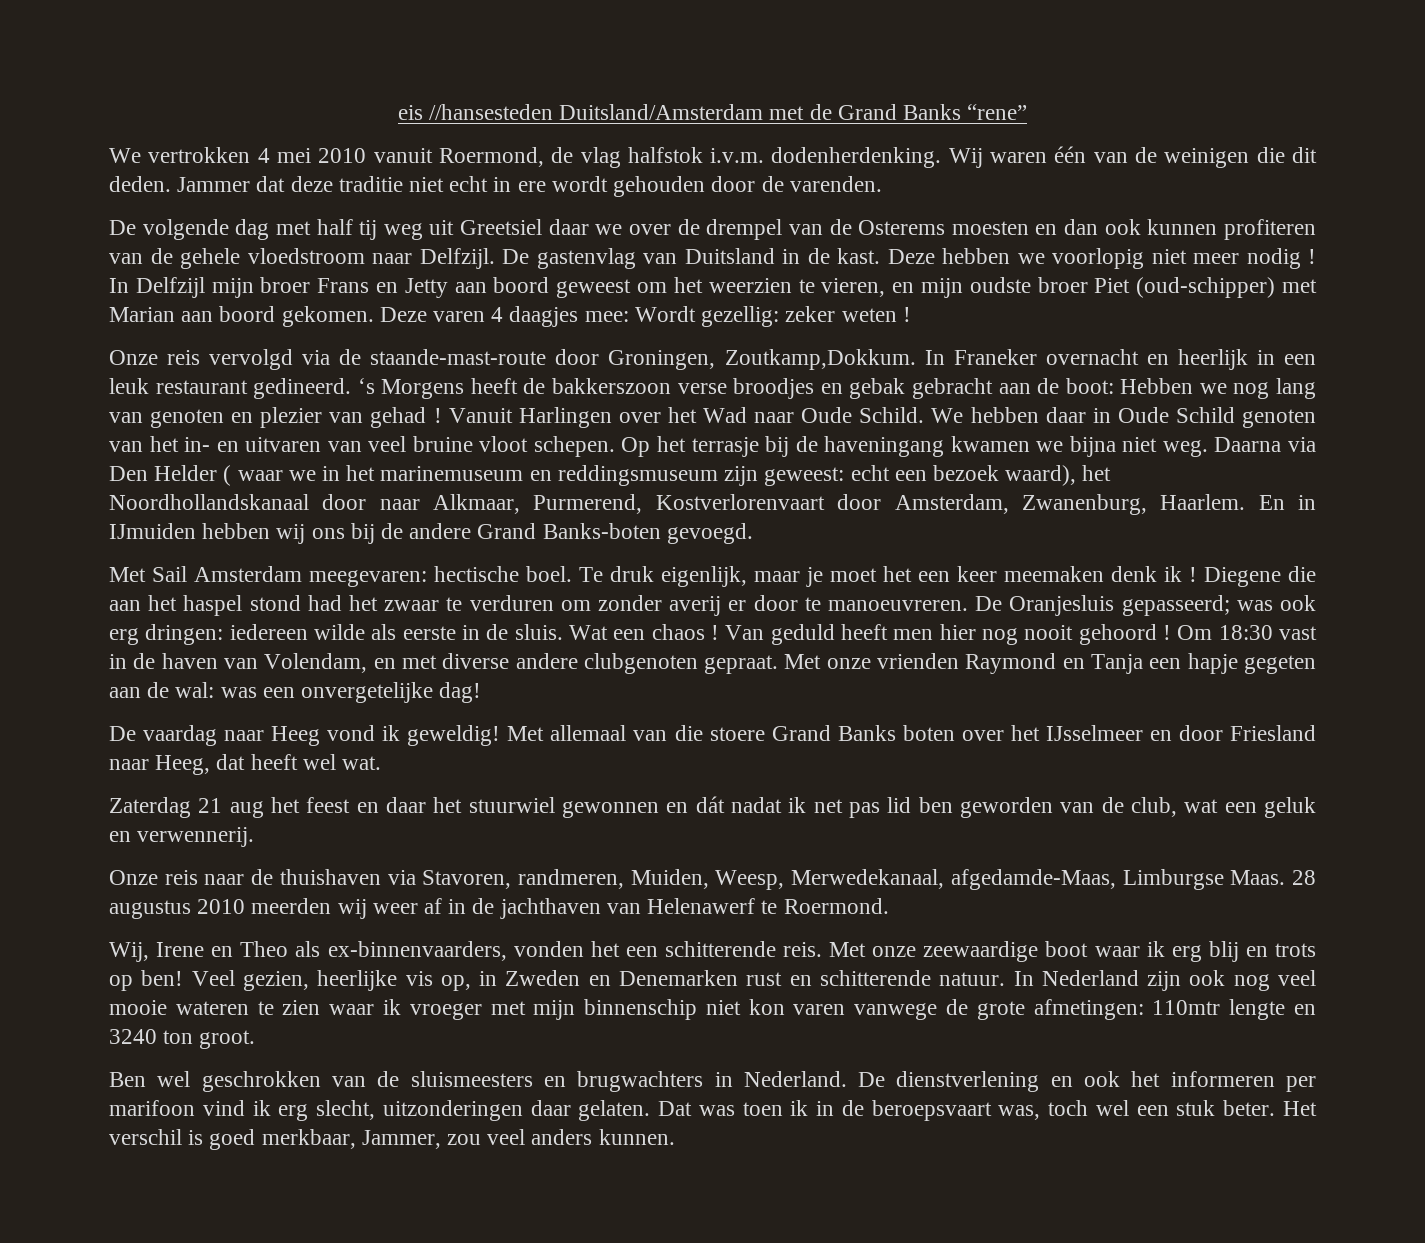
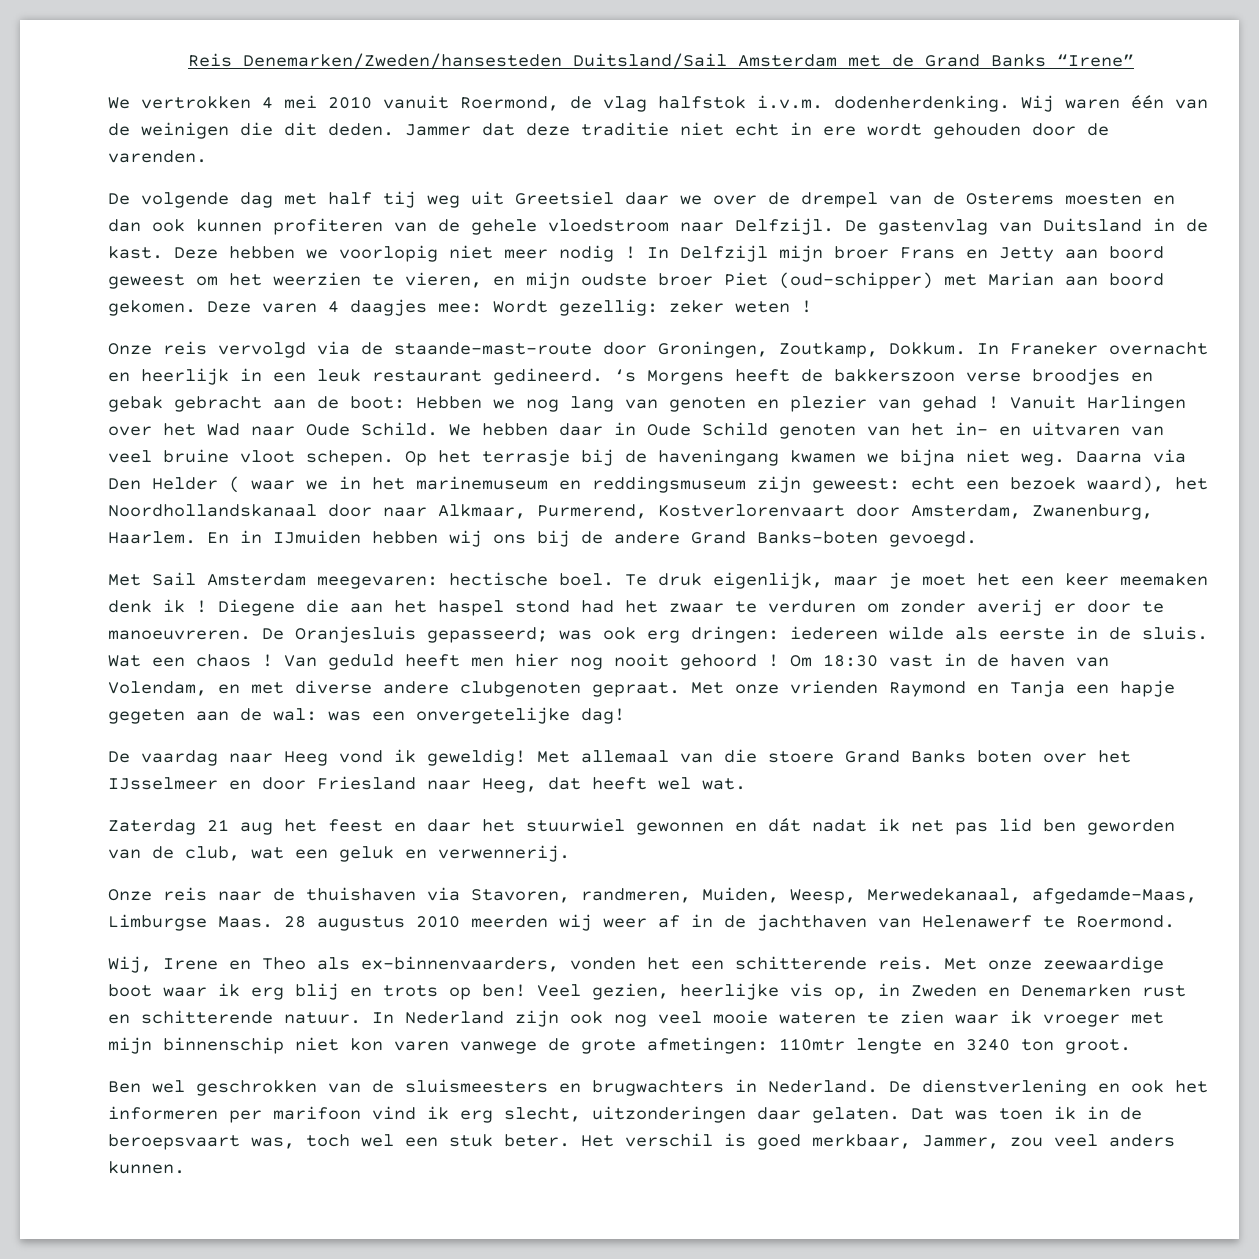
[397,104,764,120] eis //hansesteden Duitsland/Amsterdam -> [188,53,837,70] Reis Denemarken/Zweden/hansesteden Duitsland/Sail Amsterdam
[967,104,1028,120] “rene” -> [1057,54,1134,67] “Irene”
[724,349,916,370] Zoutkamp,Dokkum. -> [779,342,966,358] Zoutkamp, Dokkum.

